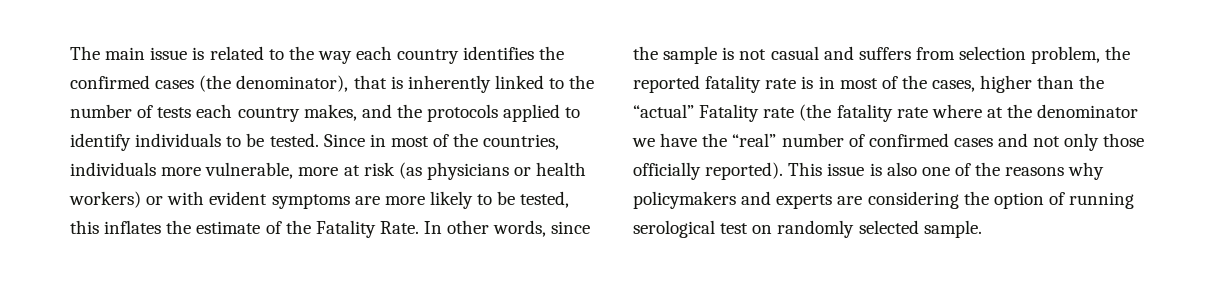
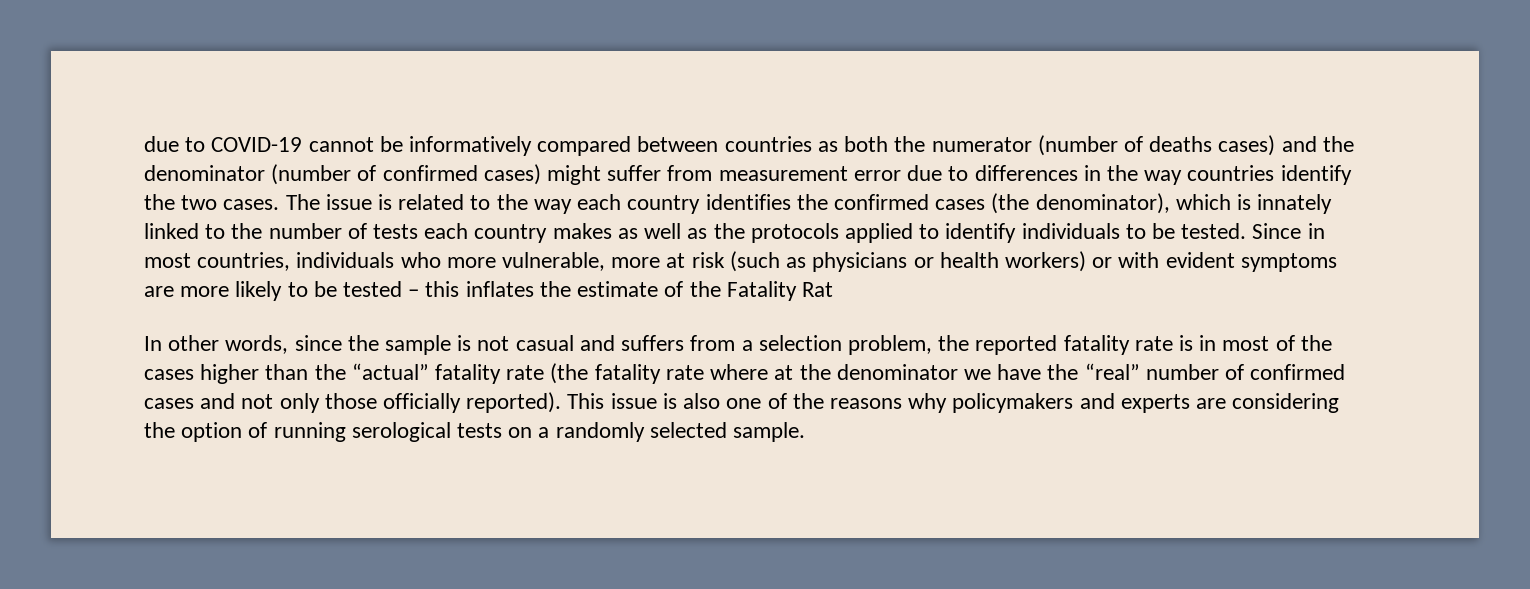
[70,46,146,60] The main -> [144,135,1354,156] [144,164,1352,185] [144,194,320,210] due to COVID-19 cannot be informatively compared between countries as both the numerator (number of deaths cases) and the denominator (number of confirmed cases) might suffer from measurement error due to differences in the way countries identify the two cases. The
[353,75,491,93] that is inherently -> [1175,194,1333,214] which is innately
[303,104,392,121] makes, and -> [552,223,708,239] makes as well as
[433,133,479,147] of the -> (191, 260) none
(156, 169) none -> [400,252,441,268] who
[398,162,422,179] (as -> [729,251,807,272] (such as
[520,191,570,208] tested, -> [343,281,420,297] tested –
[379,221,419,234] Rate. -> [801,282,833,297] Rat //
(955, 53) none -> [741,340,753,351] a
[932,80,976,92] cases, -> [144,369,194,380] cases
[699,104,760,122] Fatality -> [435,364,502,384] fatality
[720,223,773,234] test on -> [457,423,550,438] tests on a

